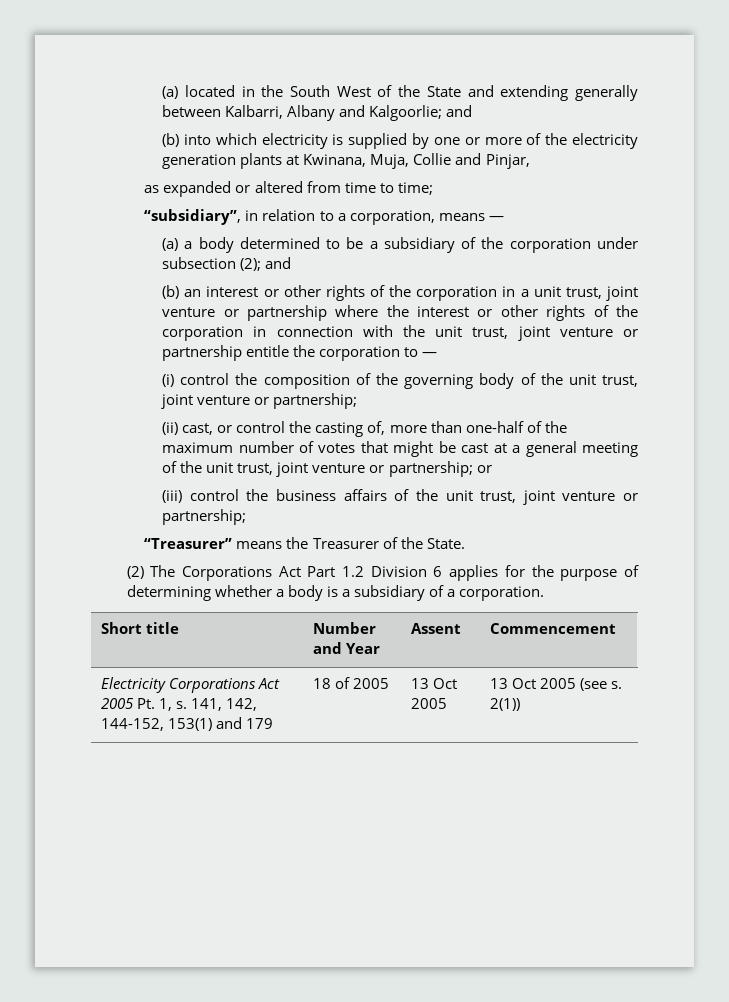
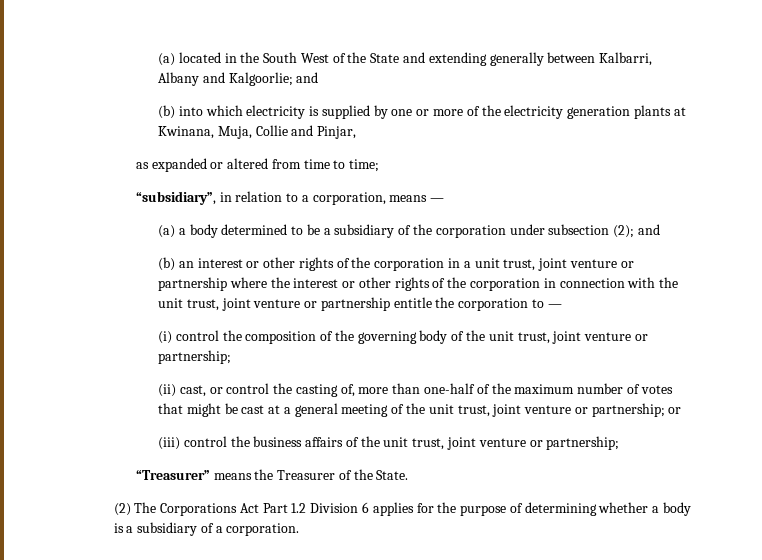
[101,622,180,634] [313,622,377,634] [313,642,381,654] [411,623,462,634] [490,623,617,634] [101,677,281,693] [101,698,258,711] [101,717,274,731] [313,677,390,689] [411,678,458,689] [411,698,448,709] [490,678,623,691] [490,698,521,711] // Short title | Number and Year | Assent | Commencement // Electricity Corporations Act 2005 Pt. 1, s. 141, 142, 144-152, 153(1) and 179 | 18 of 2005 | 13 Oct 2005 | 13 Oct 2005 (see s. 2(1)) -> (300, 529) none

